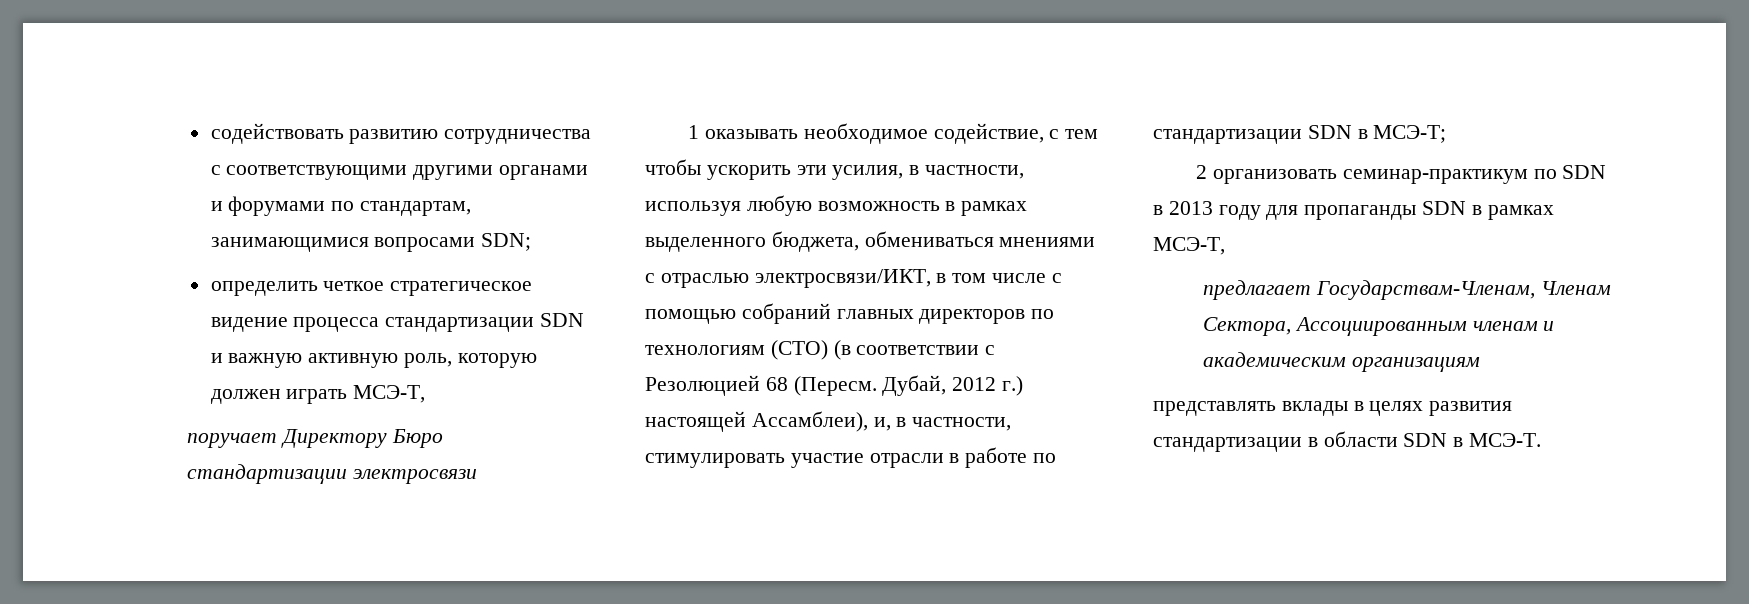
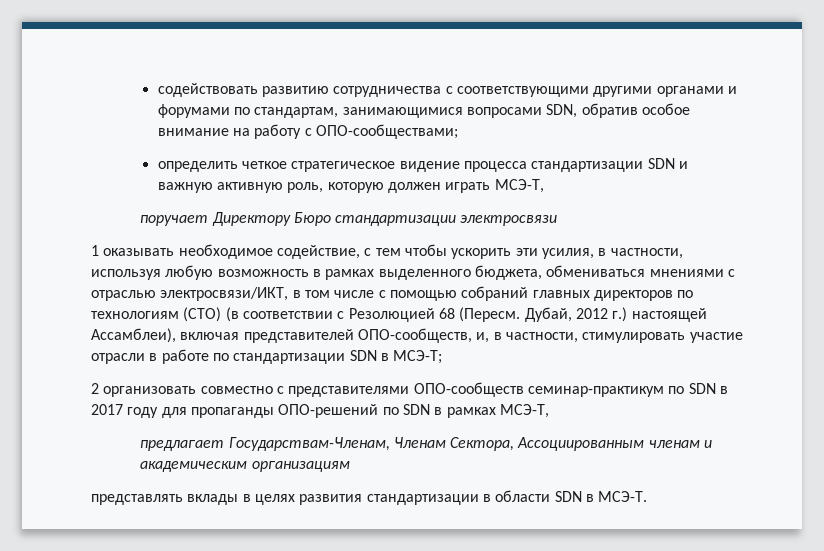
[481,233,532,251] SDN; -> [546,103,691,118] [157,124,459,139] SDN, обратив особое внимание на работу с ОПО-сообществами;
(868, 421) none -> [180,328,472,343] включая представителей ОПО-сообществ,
(1337, 176) none -> [200,382,524,397] совместно с представителями ОПО-сообществ
[1168,201,1213,215] 2013 -> [91,404,123,415] 2017
(1417, 212) none -> [278,404,399,418] ОПО-решений по

